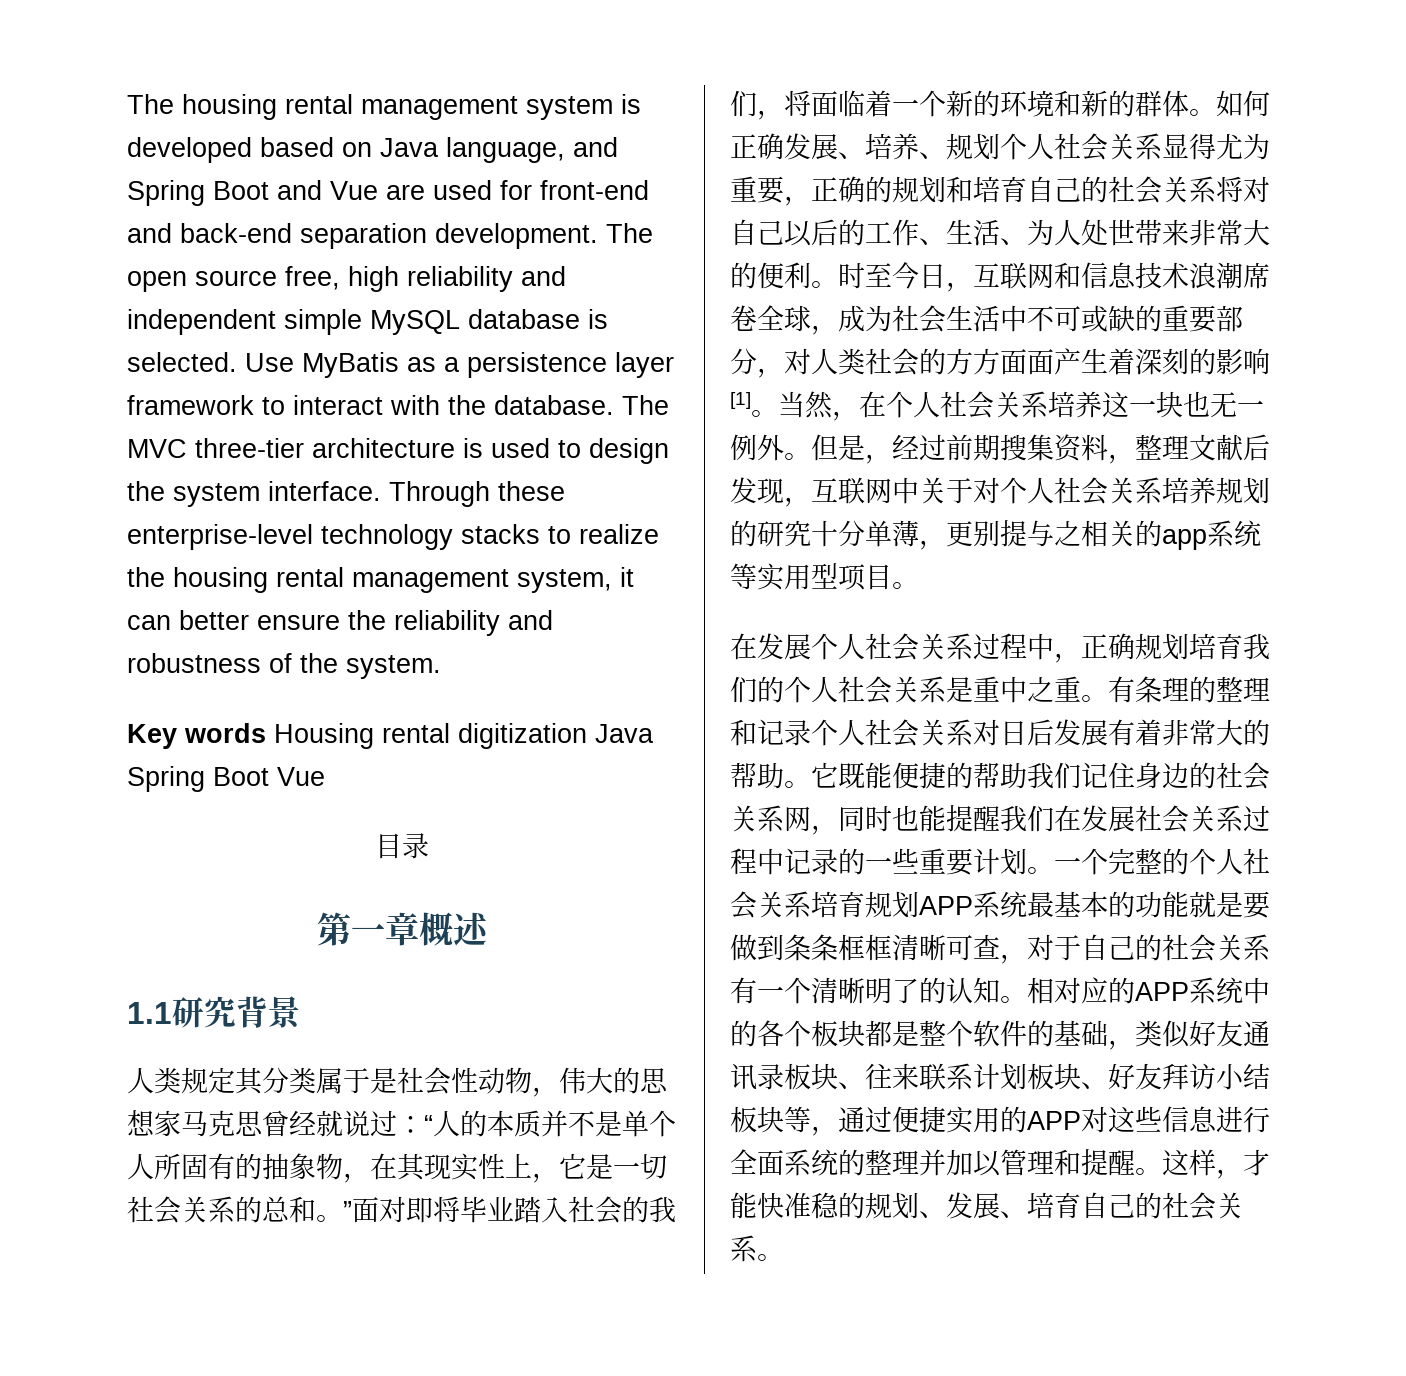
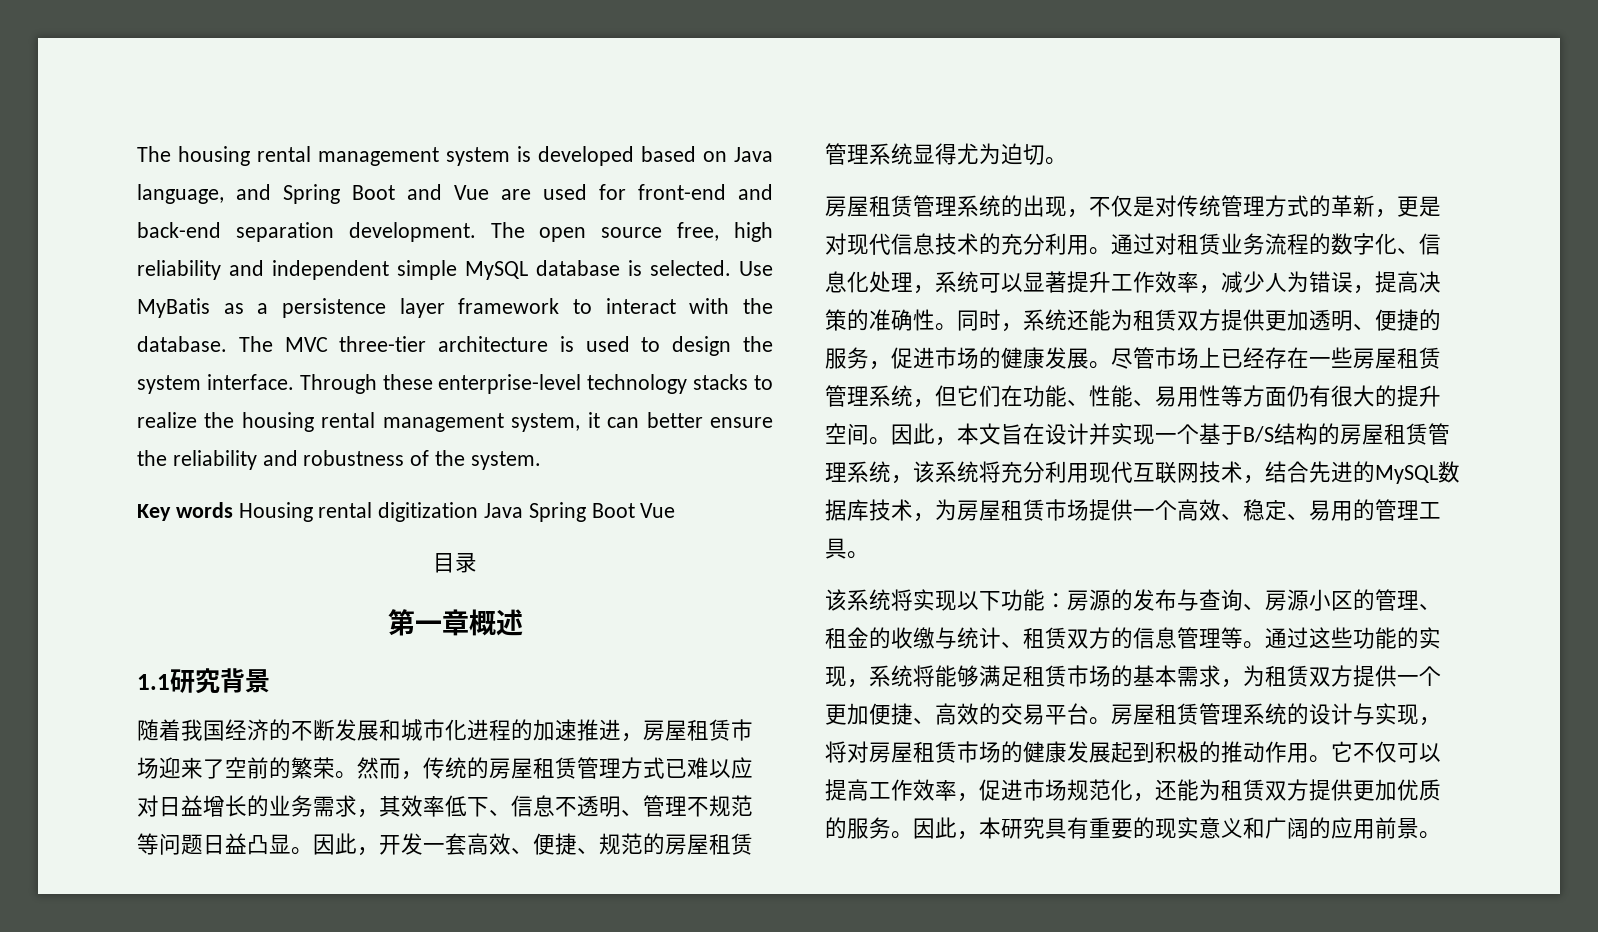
[127,1067,668,1097] [127,1110,676,1137] [127,1153,667,1183] [127,1196,676,1224] [730,90,1270,120] [730,133,1270,161] [730,176,1270,206] [730,219,1270,247] [730,262,1270,292] [730,305,1243,335] [730,348,1270,378] [730,392,751,409] [751,391,1264,421] [730,434,1270,464] [730,477,1270,507] [730,520,1261,550] [730,563,919,591] [730,633,1270,663] [730,676,1270,704] [730,719,1270,747] [730,762,1270,790] [730,805,1270,835] [730,848,1270,876] [730,891,1270,919] [730,934,1270,964] [730,977,1270,1004] [730,1020,1270,1050] [730,1063,1270,1090] [730,1106,1270,1136] [730,1149,1270,1179] [730,1192,1243,1220] [730,1235,757,1262] 人类规定其分类属于是社会性动物，伟大的思想家马克思曾经就说过：“人的本质并不是单个人所固有的抽象物，在其现实性上，它是一切社会关系的总和。”面对即将毕业踏入社会的我们，将面临着一个新的环境和新的群体。如何正确发展、培养、规划个人社会关系显得尤为重要，正确的规划和培育自己的社会关系将对自己以后的工作、生活、为人处世带来非常大的便利。时至今日，互联网和信息技术浪潮席卷全球，成为社会生活中不可或缺的重要部分，对人类社会的方方面面产生着深刻的影响[1]。当然，在个人社会关系培养这一块也无一例外。但是，经过前期搜集资料，整理文献后发现，互联网中关于对个人社会关系培养规划的研究十分单薄，更别提与之相关的app系统等实用型项目。 // 在发展个人社会关系过程中，正确规划培育我们的个人社会关系是重中之重。有条理的整理和记录个人社会关系对日后发展有着非常大的帮助。它既能便捷的帮助我们记住身边的社会关系网，同时也能提醒我们在发展社会关系过程中记录的一些重要计划。一个完整的个人社会关系培育规划APP系统最基本的功能就是要做到条条框框清晰可查，对于自己的社会关系有一个清晰明了的认知。相对应的APP系统中的各个板块都是整个软件的基础，类似好友通讯录板块、往来联系计划板块、好友拜访小结板块等，通过便捷实用的APP对这些信息进行全面系统的整理并加以管理和提醒。这样，才能快准稳的规划、发展、培育自己的社会关系 -> [137,719,753,742] [137,757,753,780] [137,795,753,818] [137,833,753,856] [825,143,1067,165] [825,195,1441,218] [825,233,1441,255] [825,271,1441,294] [825,309,1441,332] [825,347,1441,370] [825,385,1441,408] [825,423,1450,446] [825,461,1460,484] [825,499,1441,522] [825,538,869,559] [825,589,1441,611] [825,627,1441,649] [825,665,1441,688] [825,703,1441,726] [825,741,1441,763] [825,779,1441,802] [825,817,1419,840] 随着我国经济的不断发展和城市化进程的加速推进，房屋租赁市场迎来了空前的繁荣。然而，传统的房屋租赁管理方式已难以应对日益增长的业务需求，其效率低下、信息不透明、管理不规范等问题日益凸显。因此，开发一套高效、便捷、规范的房屋租赁管理系统显得尤为迫切。 // 房屋租赁管理系统的出现，不仅是对传统管理方式的革新，更是对现代信息技术的充分利用。通过对租赁业务流程的数字化、信息化处理，系统可以显著提升工作效率，减少人为错误，提高决策的准确性。同时，系统还能为租赁双方提供更加透明、便捷的服务，促进市场的健康发展。尽管市场上已经存在一些房屋租赁管理系统，但它们在功能、性能、易用性等方面仍有很大的提升空间。因此，本文旨在设计并实现一个基于B/S结构的房屋租赁管理系统，该系统将充分利用现代互联网技术，结合先进的MySQL数据库技术，为房屋租赁市场提供一个高效、稳定、易用的管理工具。 // 该系统将实现以下功能：房源的发布与查询、房源小区的管理、租金的收缴与统计、租赁双方的信息管理等。通过这些功能的实现，系统将能够满足租赁市场的基本需求，为租赁双方提供一个更加便捷、高效的交易平台。房屋租赁管理系统的设计与实现，将对房屋租赁市场的健康发展起到积极的推动作用。它不仅可以提高工作效率，促进市场规范化，还能为租赁双方提供更加优质的服务。因此，本研究具有重要的现实意义和广阔的应用前景

